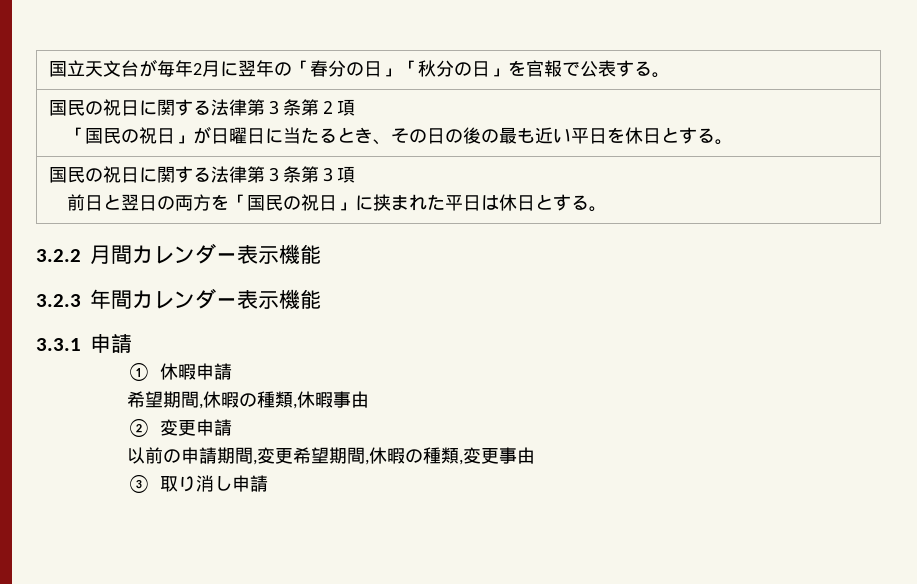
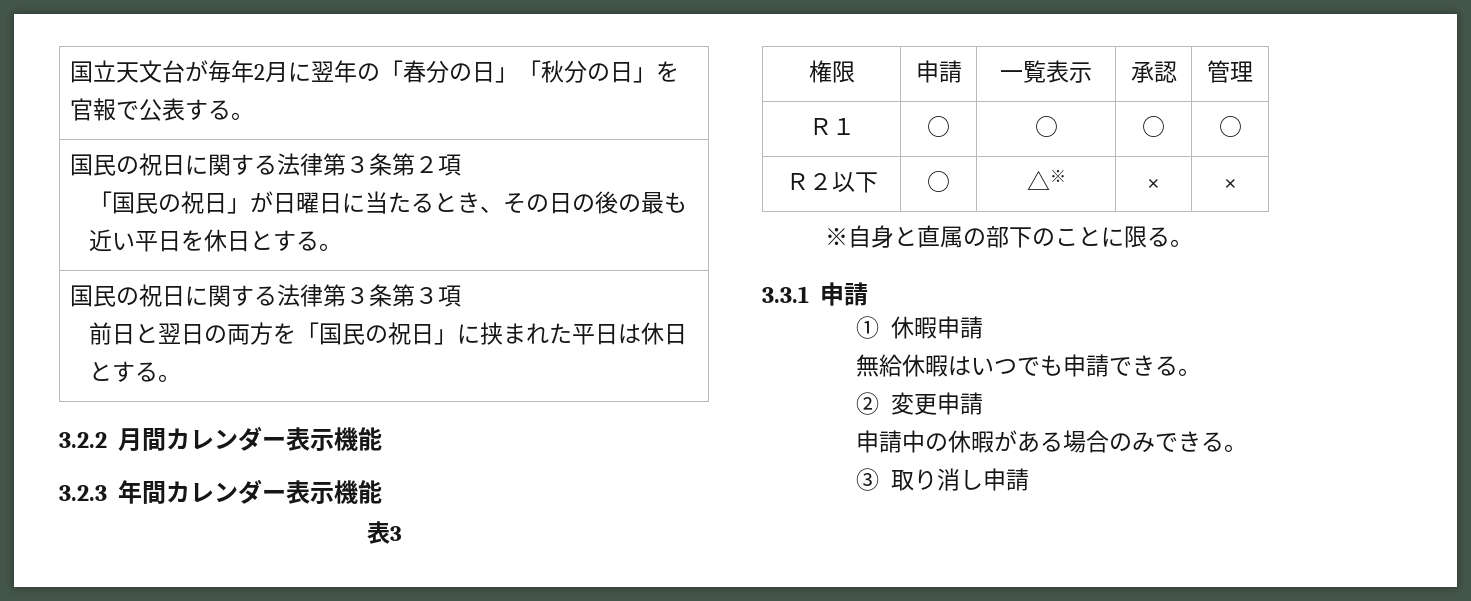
(321, 299) none -> [366,521,402,544] [808,60,855,83] [915,60,962,83] [1000,60,1092,83] [1130,61,1177,83] [1207,60,1253,83] [808,118,855,135] [927,116,950,137] [1034,116,1058,137] [1142,116,1165,137] [1218,116,1242,137] [785,172,878,193] [927,171,950,192] [1026,170,1066,190] [1147,179,1160,190] [1223,179,1237,190] [824,225,1193,248] // 表3 // 権限 | 申請 | 一覧表示 | 承認 | 管理 // Ｒ１ | ○ | ○ | ○ | ○ // Ｒ２以下 | ○ | △※ | × | × // ※自身と直属の部下のことに限る。
[126,391,369,409] [126,418,232,437] [126,447,535,465] 希望期間,休暇の種類,休暇事由 // ②変更申請 // 以前の申請期間,変更希望期間,休暇の種類,変更事由 -> [856,354,1202,377] [856,392,983,415] [856,430,1248,453] 無給休暇はいつでも申請できる。 // ②変更申請 // 申請中の休暇がある場合のみできる。

